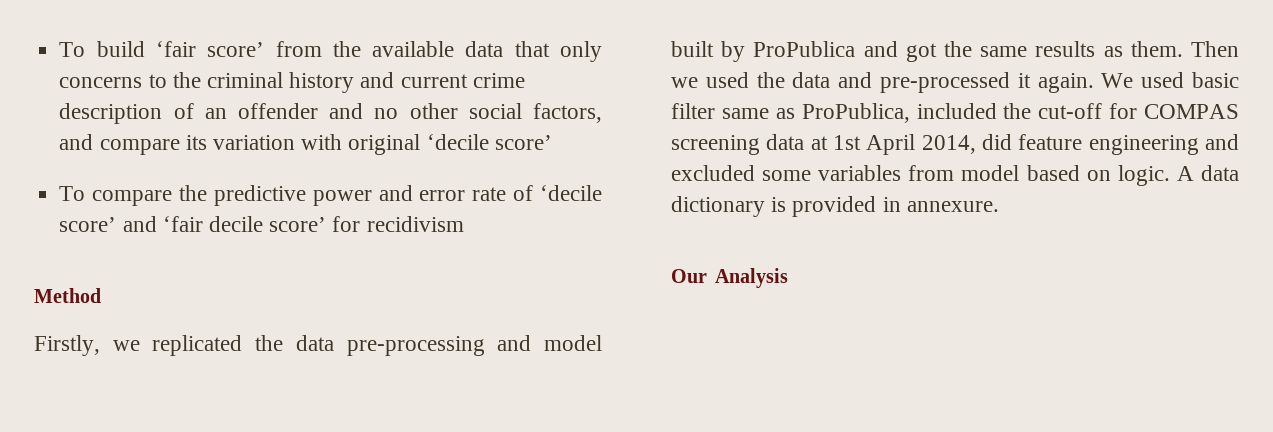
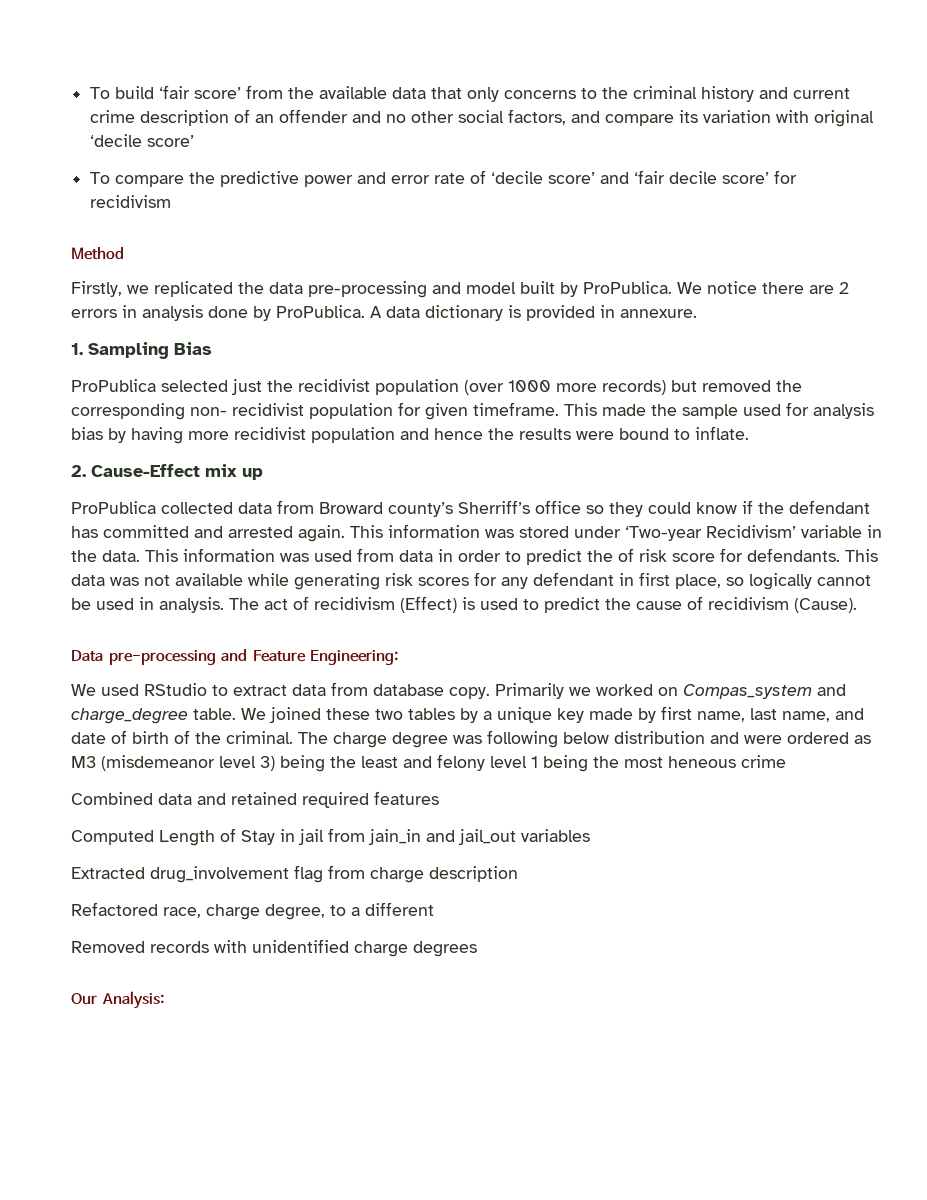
[753,41,1239,62] [671,72,1239,93] [671,103,1239,123] [671,134,1239,155] [671,165,1170,186] ProPublica and got the same results as them. Then we used the data and pre-processed it again. We used basic filter same as ProPublica, included the cut-off for COMPAS screening data at 1st April 2014, did feature engineering and excluded some variables from model based on logic. -> [583,281,849,294] [71,305,365,321] ProPublica. We notice there are 2 errors in analysis done by ProPublica.
(999, 206) none -> [71,342,212,359] [71,379,802,395] [71,402,874,420] [71,426,749,444] [71,464,263,480] [71,500,870,517] [71,524,882,542] [71,548,878,565] [71,572,871,590] [71,596,857,613] [71,649,399,665] [71,682,846,699] [71,706,864,724] [71,730,871,748] [71,754,786,772] [71,791,439,808] [71,828,590,846] [71,865,518,883] [71,902,434,920] [71,939,477,957] // 1. Sampling Bias // ProPublica selected just the recidivist population (over 1000 more records) but removed the corresponding non- recidivist population for given timeframe. This made the sample used for analysis bias by having more recidivist population and hence the results were bound to inflate. // 2. Cause-Effect mix up // ProPublica collected data from Broward county’s Sherriff’s office so they could know if the defendant has committed and arrested again. This information was stored under ‘Two-year Recidivism’ variable in the data. This information was used from data in order to predict the of risk score for defendants. This data was not available while generating risk scores for any defendant in first place, so logically cannot be used in analysis. The act of recidivism (Effect) is used to predict the cause of recidivism (Cause). // Data pre-processing and Feature Engineering: // We used RStudio to extract data from database copy. Primarily we worked on Compas_system and charge_degree table. We joined these two tables by a unique key made by first name, last name, and date of birth of the criminal. The charge degree was following below distribution and were ordered as M3 (misdemeanor level 3) being the least and felony level 1 being the most heneous crime // Combined data and retained required features // Computed Length of Stay in jail from jain_in and jail_out variables // Extracted drug_involvement flag from charge description // Refactored race, charge degree, to a different // Removed records with unidentified charge degrees
[714,268,788,288] Analysis -> [101,991,164,1009] Analysis:

